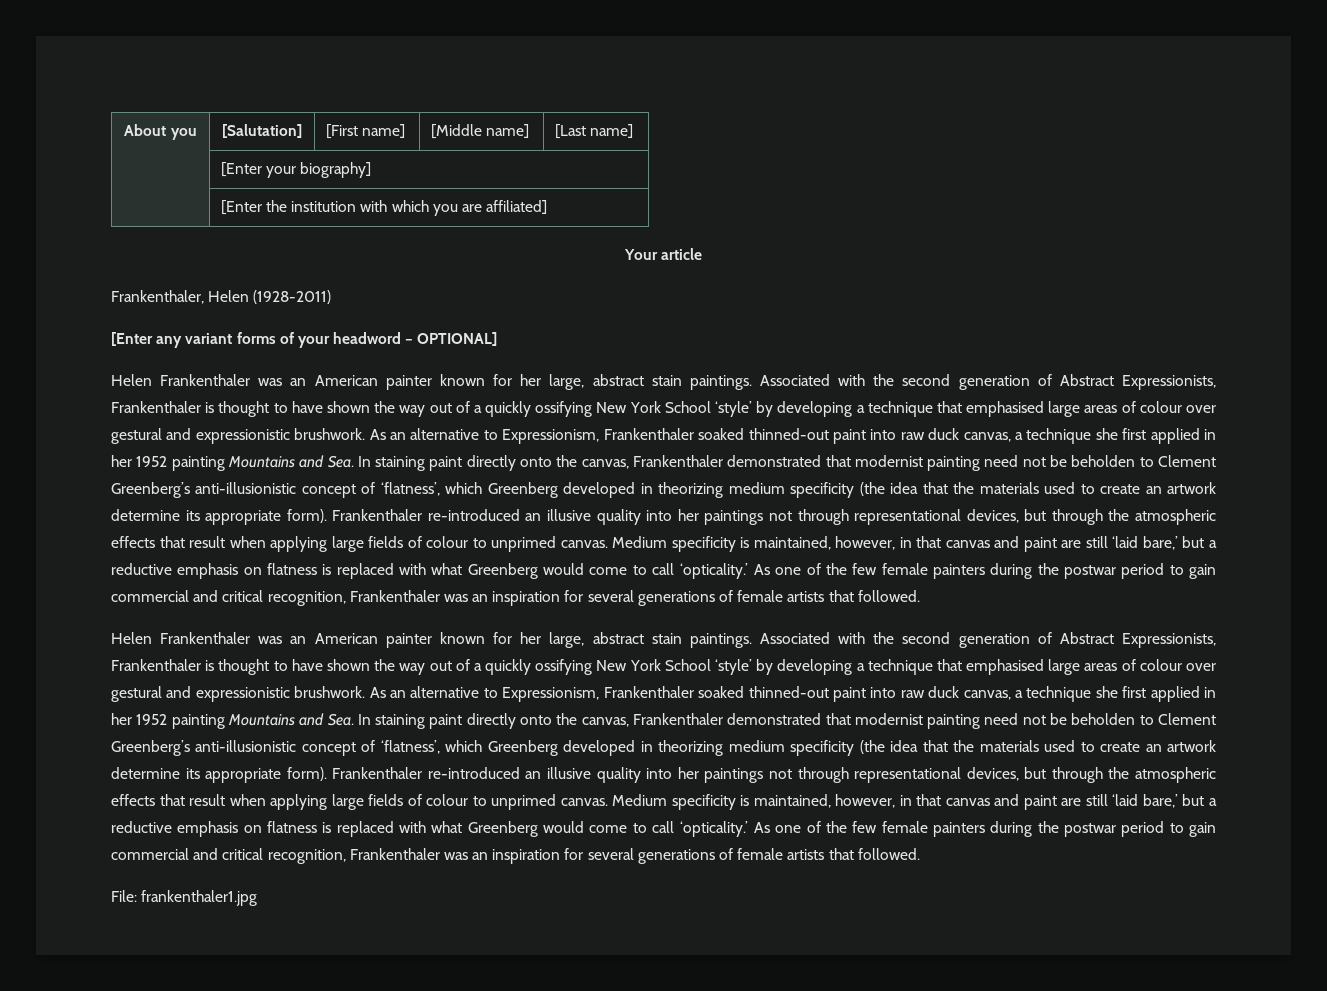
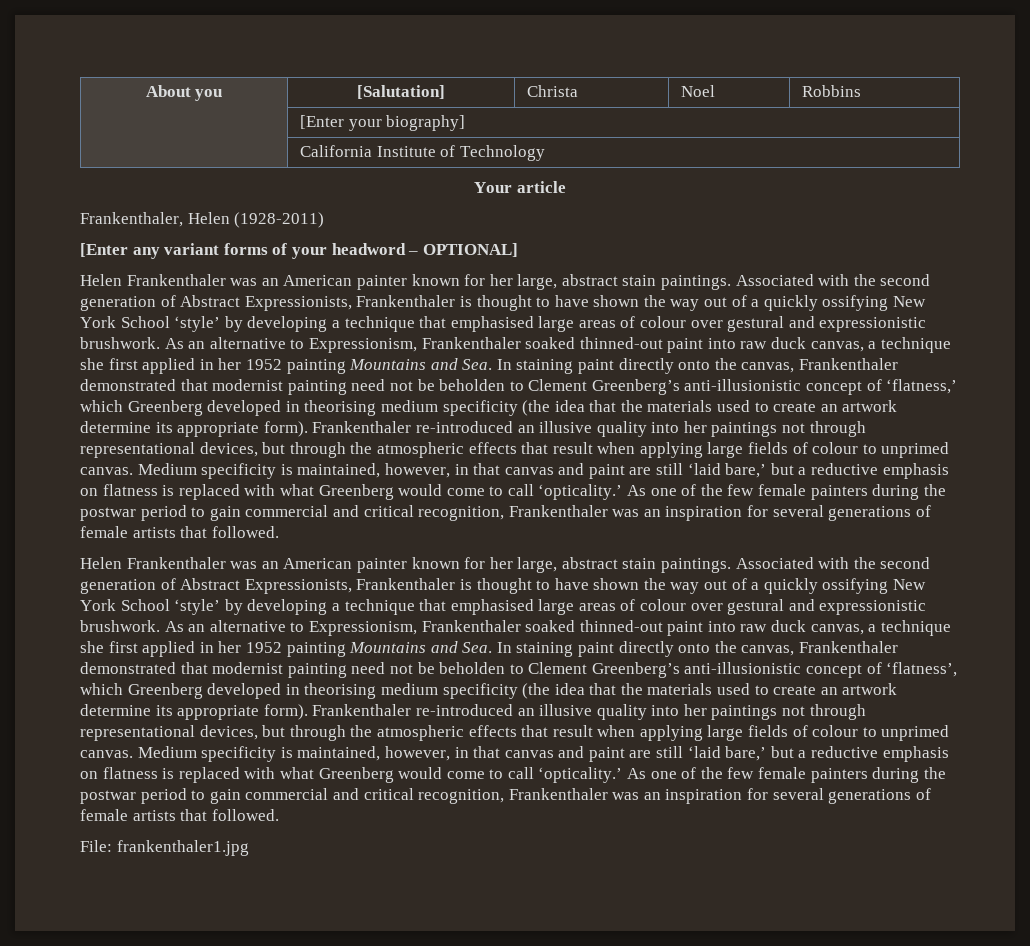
[325,124,406,139] [430,124,530,139] [554,124,634,139] [220,162,372,178] [220,200,548,216] [First name] | [Middle name] | [Last name] // | [Enter your biography] // | [Enter the institution with which you are affiliated] -> [527,85,579,97] [681,85,716,97] [802,85,862,97] [300,115,466,131] [300,145,545,161] Christa | Noel | Robbins // | [Enter your biography] // | California Institute of Technology
[380,482,724,498] ‘flatness’, which Greenberg developed in theorizing -> [886,379,958,394] [80,400,377,416] ‘flatness,’ which Greenberg developed in theorising
[658,740,724,756] theorizing -> [304,683,377,699] theorising

